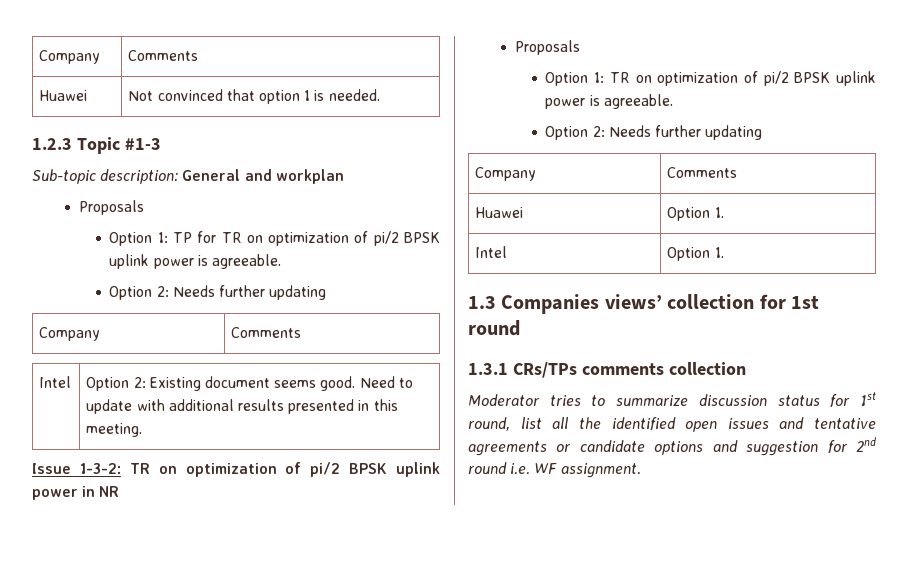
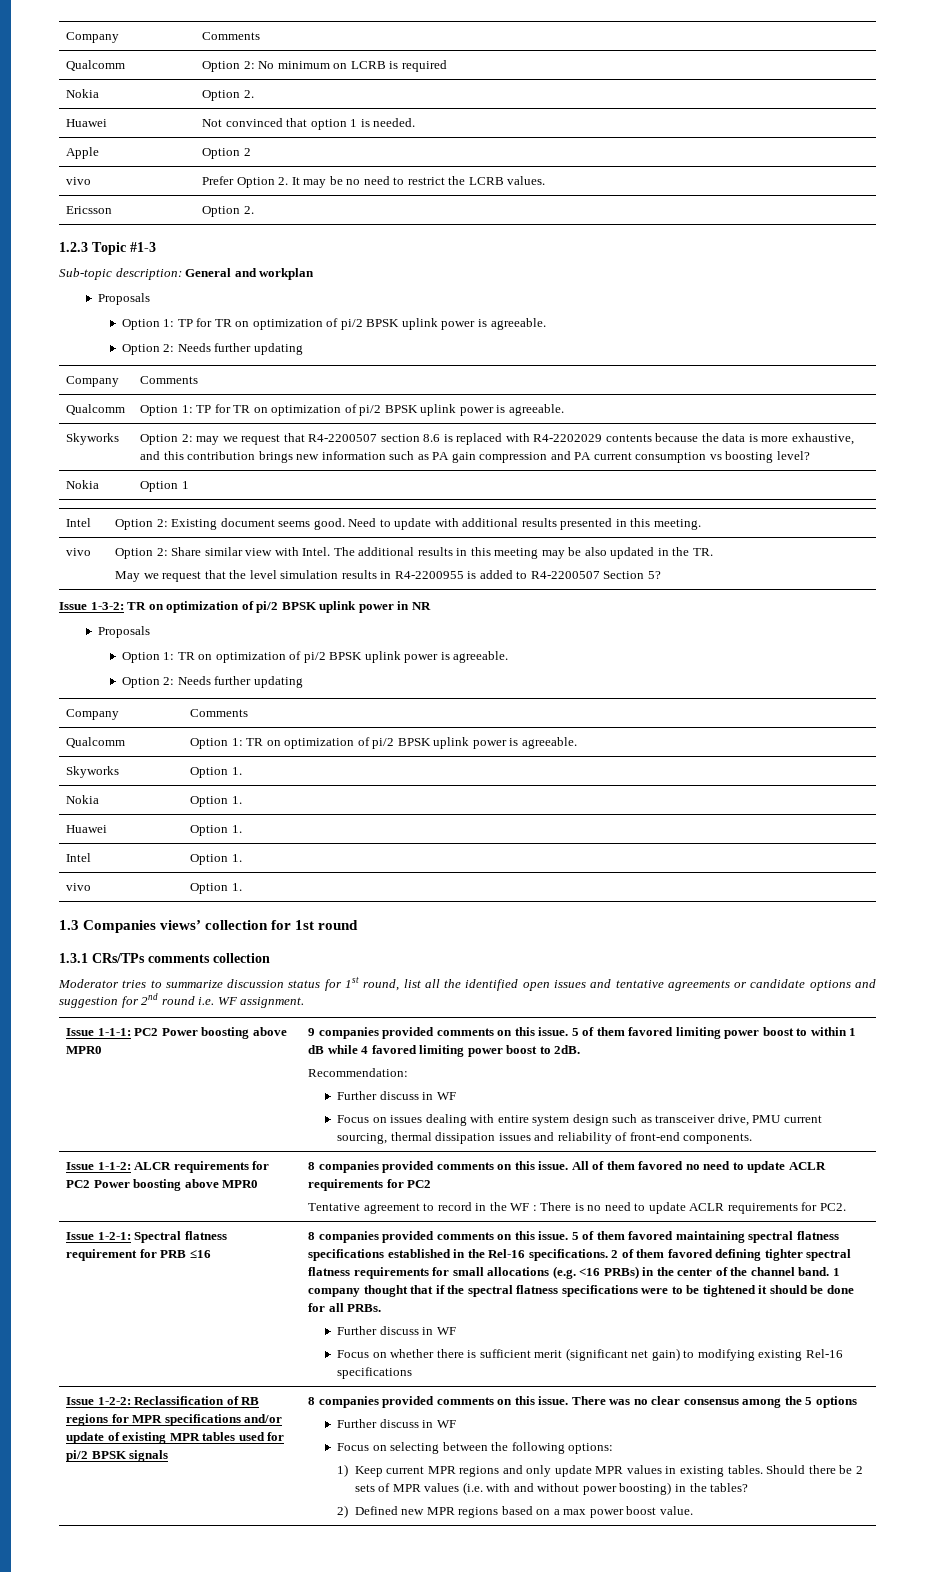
[39,50,101,64] [128,50,199,61] Company | Comments -> [66,32,120,43] [202,32,261,40] [66,60,126,71] [202,60,447,72] [66,89,100,98] [202,90,254,101] Company | Comments // Qualcomm | Option 2: No minimum on LCRB is required // Nokia | Option 2.
(380, 95) none -> [66,147,100,159] [202,148,251,159] [66,177,92,185] [202,176,546,188] [66,206,113,214] [202,206,254,217] // Apple | Option 2 // vivo | Prefer Option 2. It may be no need to restrict the LCRB values. // Ericsson | Option 2.
(302, 332) none -> [66,404,126,415] [140,404,564,416] [66,433,120,445] [140,433,854,445] [140,451,810,463] [66,480,100,489] [140,481,189,492] // Qualcomm | Option 1: TP for TR on optimization of pi/2 BPSK uplink power is agreeable. // Skyworks | Option 2: may we request that R4-2200507 section 8.6 is replaced with R4-2202029 contents because the data is more exhaustive, and this contribution brings new information such as PA gain compression and PA current consumption vs boosting level? // Nokia | Option 1
(143, 430) none -> [66,548,92,556] [115,547,713,559] [115,570,661,582] // vivo | Option 2: Share similar view with Intel. The additional results in this meeting may be also updated in the TR. // May we request that the level simulation results in R4-2200955 is added to R4-2200507 Section 5?
(738, 172) none -> [66,737,126,748] [190,737,577,749] [66,766,120,778] [190,767,242,778] [66,795,100,804] [190,796,242,807] // Qualcomm | Option 1: TR on optimization of pi/2 BPSK uplink power is agreeable. // Skyworks | Option 1. // Nokia | Option 1.
(724, 252) none -> [66,883,92,891] [190,883,242,894] // vivo | Option 1.
(641, 470) none -> [66,1027,287,1039] [66,1046,103,1054] [308,1027,857,1039] [308,1045,581,1057] [308,1068,409,1077] [337,1091,456,1100] [337,1114,822,1126] [337,1132,753,1144] [66,1161,270,1173] [66,1179,259,1191] [308,1161,826,1173] [308,1179,432,1191] [308,1202,846,1214] [66,1231,227,1243] [66,1249,211,1261] [308,1231,839,1243] [308,1249,852,1261] [308,1266,840,1279] [308,1285,854,1297] [308,1303,382,1312] [337,1326,456,1335] [337,1348,843,1361] [337,1367,413,1379] [66,1396,260,1405] [66,1414,283,1426] [66,1432,285,1444] [66,1450,169,1462] [308,1396,857,1408] [337,1419,456,1428] [337,1442,614,1454] [337,1464,863,1477] [354,1482,749,1495] [337,1505,693,1518] // Issue 1-1-1: PC2 Power boosting above MPR0 | 9 companies provided comments on this issue. 5 of them favored limiting power boost to within 1 dB while 4 favored limiting power boost to 2dB. // Recommendation: // Further discuss in WF // Focus on issues dealing with entire system design such as transceiver drive, PMU current sourcing, thermal dissipation issues and reliability of front-end components. // Issue 1-1-2: ALCR requirements for PC2 Power boosting above MPR0 | 8 companies provided comments on this issue. All of them favored no need to update ACLR requirements for PC2 // Tentative agreement to record in the WF : There is no need to update ACLR requirements for PC2. // Issue 1-2-1: Spectral flatness requirement for PRB ≤16 | 8 companies provided comments on this issue. 5 of them favored maintaining spectral flatness specifications established in the Rel-16 specifications. 2 of them favored defining tighter spectral flatness requirements for small allocations (e.g. <16 PRBs) in the center of the channel band. 1 company thought that if the spectral flatness specifications were to be tightened it should be done for all PRBs. // Further discuss in WF // Focus on whether there is sufficient merit (significant net gain) to modifying existing Rel-16 specifications // Issue 1-2-2: Reclassification of RB regions for MPR specifications and/or update of existing MPR tables used for pi/2 BPSK signals | 8 companies provided comments on this issue. There was no clear consensus among the 5 options // Further discuss in WF // Focus on selecting between the following options: // 1) Keep current MPR regions and only update MPR values in existing tables. Should there be 2 sets of MPR values (i.e. with and without power boosting) in the tables? // 2) Defined new MPR regions based on a max power boost value.

